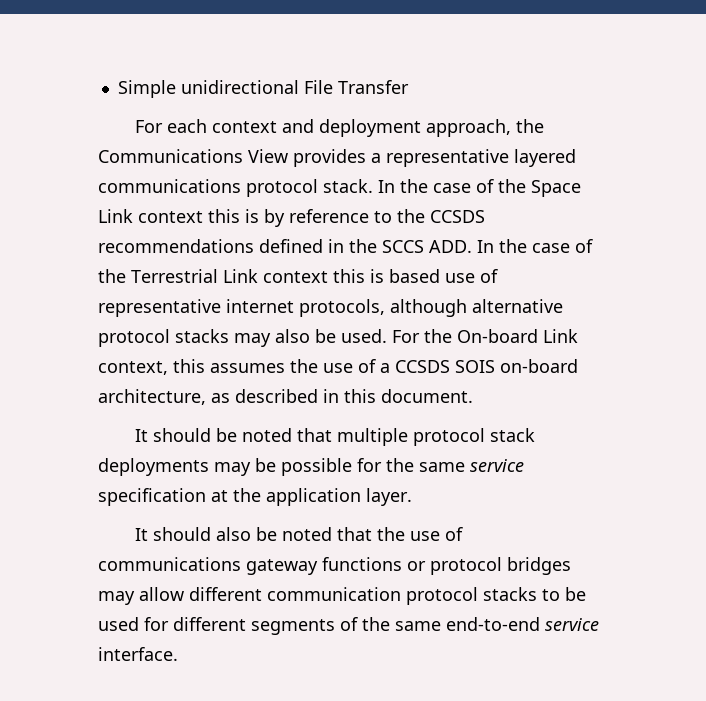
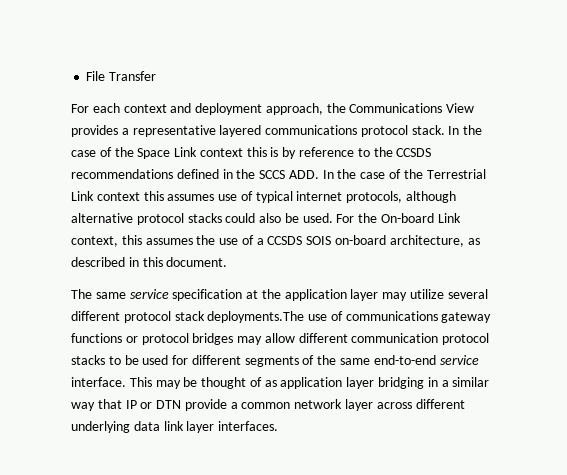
[117,80,299,98] Simple unidirectional -> (86, 76) none
[370,269,498,283] [98,299,221,317] is based use of representative -> [167,191,293,203] assumes use of typical
[234,333,271,347] may -> [225,213,256,223] could
[134,428,535,446] [98,458,414,476] It should be noted that multiple protocol stack deployments may be possible for the -> [71,289,92,299] The
[366,488,412,506] [134,527,405,541] layer. // It should also be noted that the -> [350,289,488,301] [71,311,305,323] layer may utilize several different protocol stack deployments.The
(178, 654) none -> [129,377,490,389] [71,399,465,411] [71,421,279,433] This may be thought of as application layer bridging in a similar way that IP or DTN provide a common network layer across different underlying data link layer interfaces.

